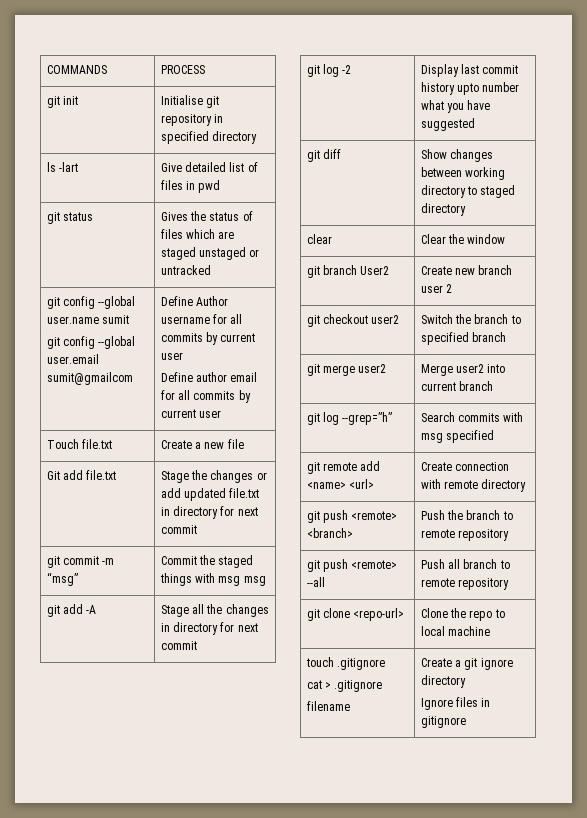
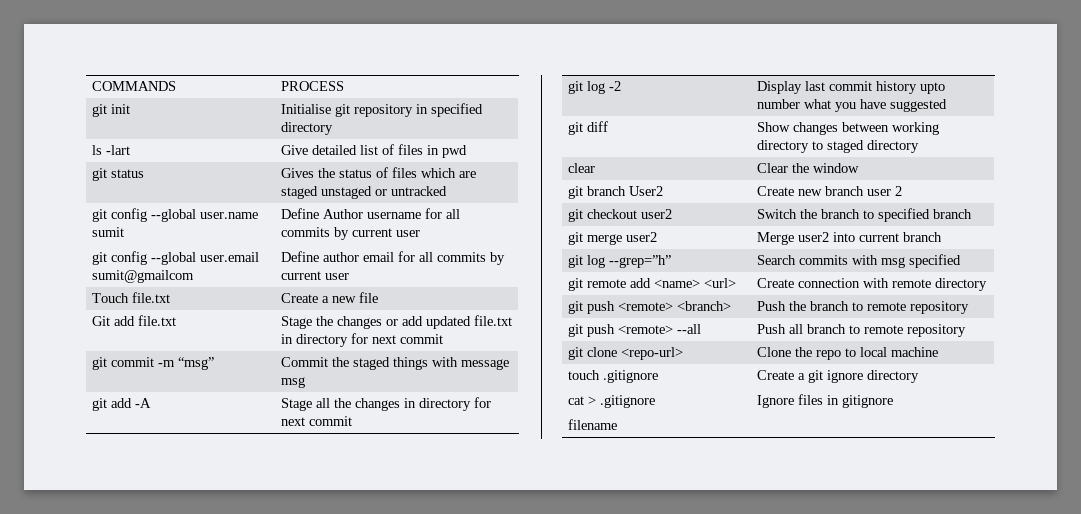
[218,576,241,586] msg -> [461,359,510,370] message

